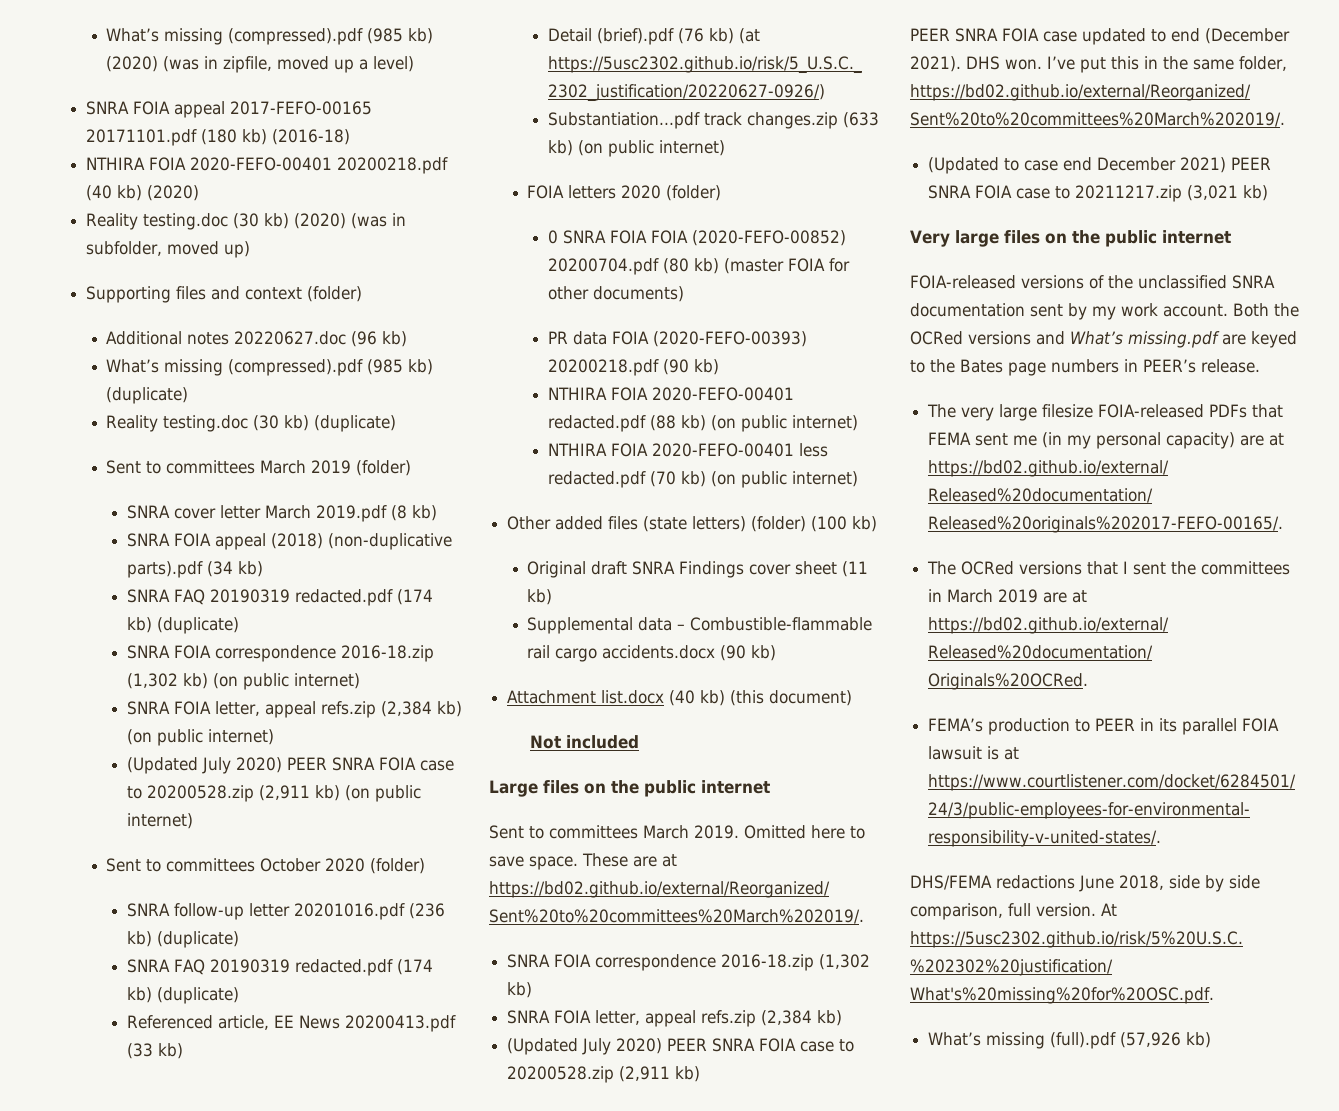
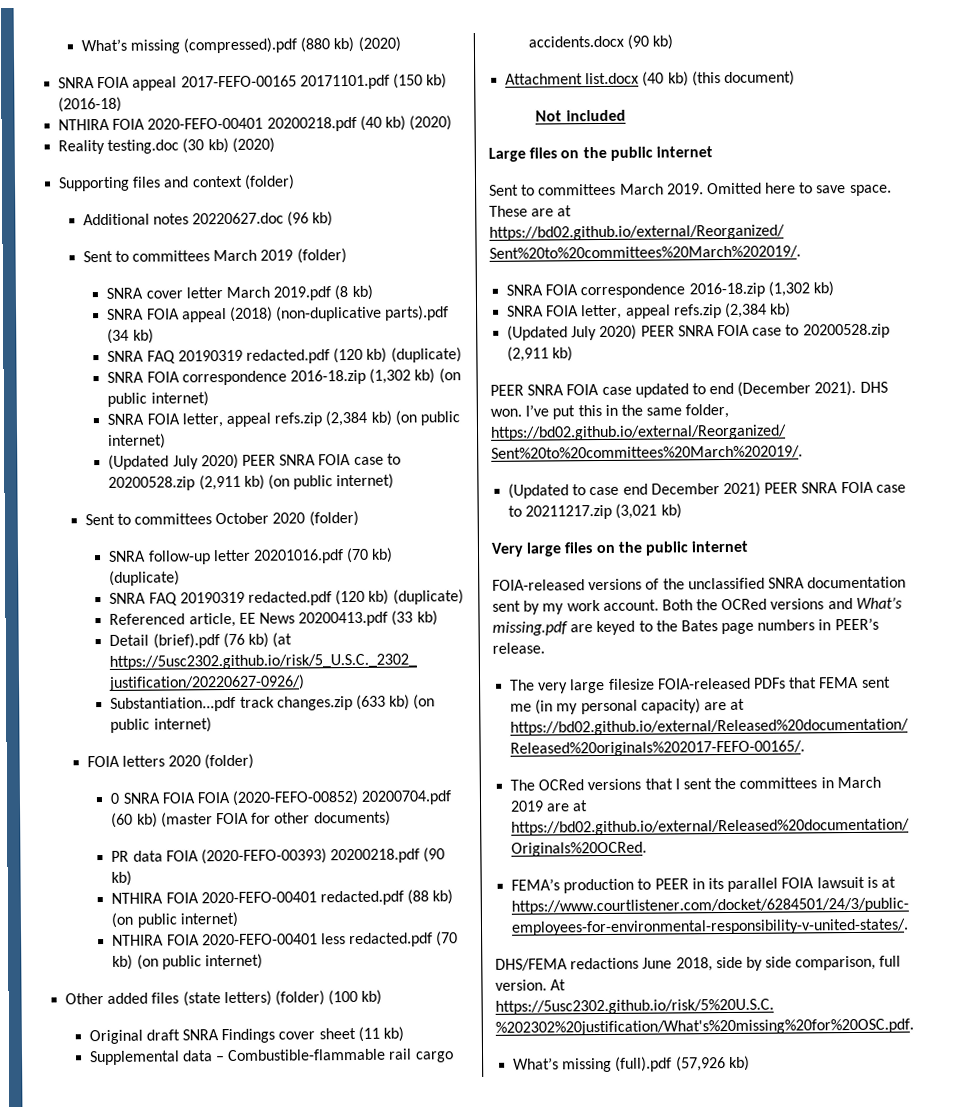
[106,28,434,45] [106,56,415,73] What’s missing (compressed).pdf (985 kb) (2020) (was in zipfile, moved up a level) -> [80,36,401,54] What’s missing (compressed).pdf (880 kb) (2020)
[201,129,238,145] (180 -> [392,73,423,89] (150
[351,213,407,229] [86,241,251,258] (was in subfolder, moved up) -> (275, 145) none
[106,359,434,376] [106,387,189,404] [106,415,397,432] // What’s missing (compressed).pdf (985 kb) (duplicate) // Reality testing.doc (30 kb) (duplicate) -> (334, 219) none
[396,589,433,605] (174 -> [333,347,364,364] (120
[408,903,445,919] (236 -> [346,547,370,564] (70
[396,959,433,975] (174 -> [335,589,366,606] (120
[662,258,689,274] (80 -> [111,812,134,828] (60

